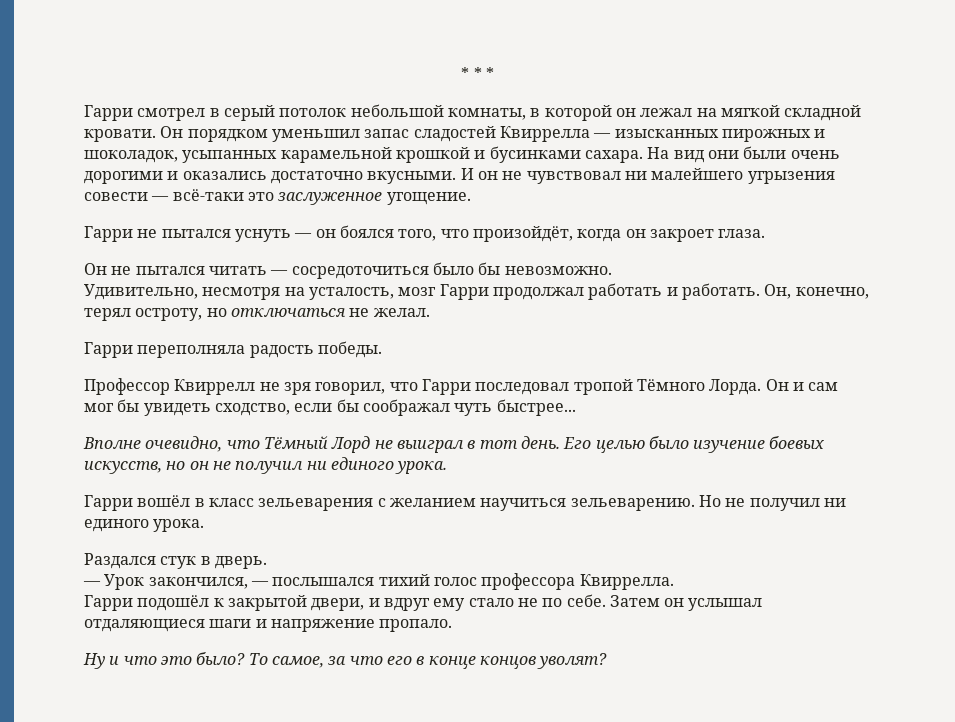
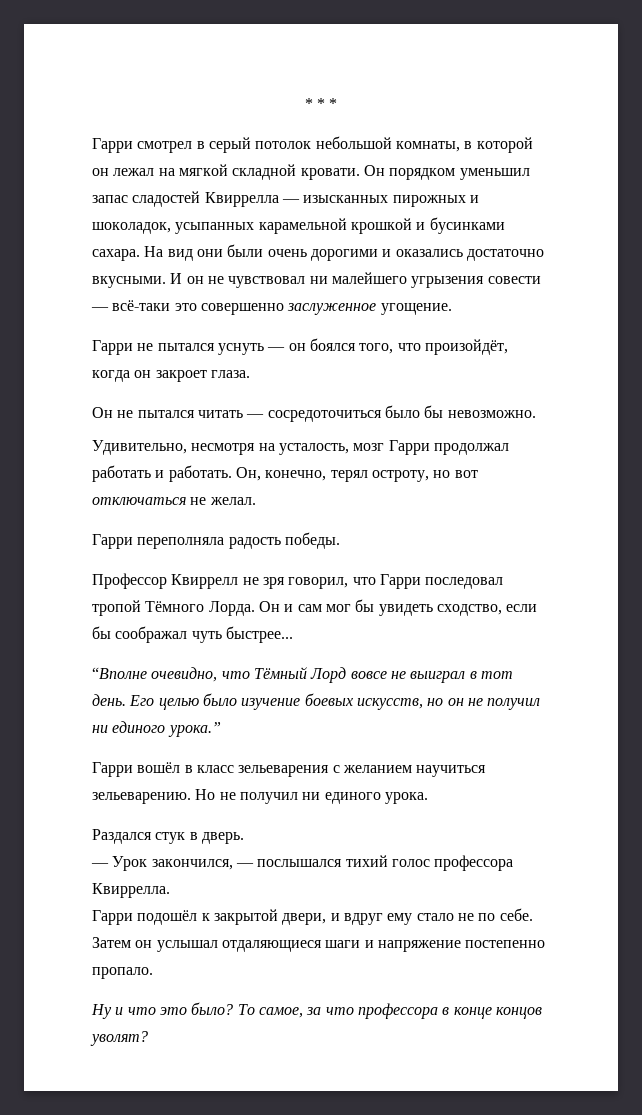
(274, 196) none -> [200,303,284,315] совершенно
(227, 312) none -> [454,470,478,478] вот
[83,437,141,449] Вполне -> [92,667,147,679] “Вполне
(371, 444) none -> [350,671,387,679] вовсе
[395,461,448,474] урока. -> [167,722,221,737] урока.”
(375, 625) none -> [465,940,546,948] постепенно
[386,656,412,665] его -> [357,1003,438,1019] профессора

